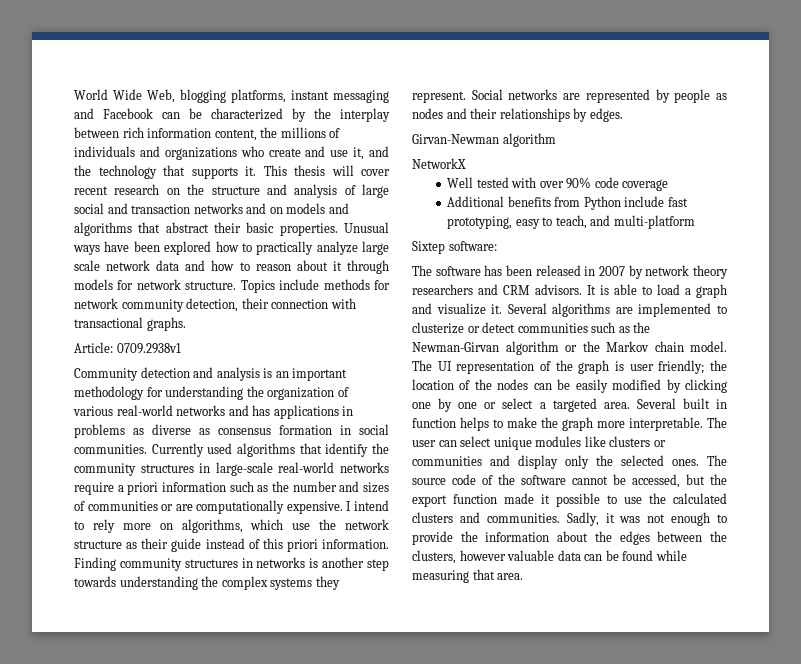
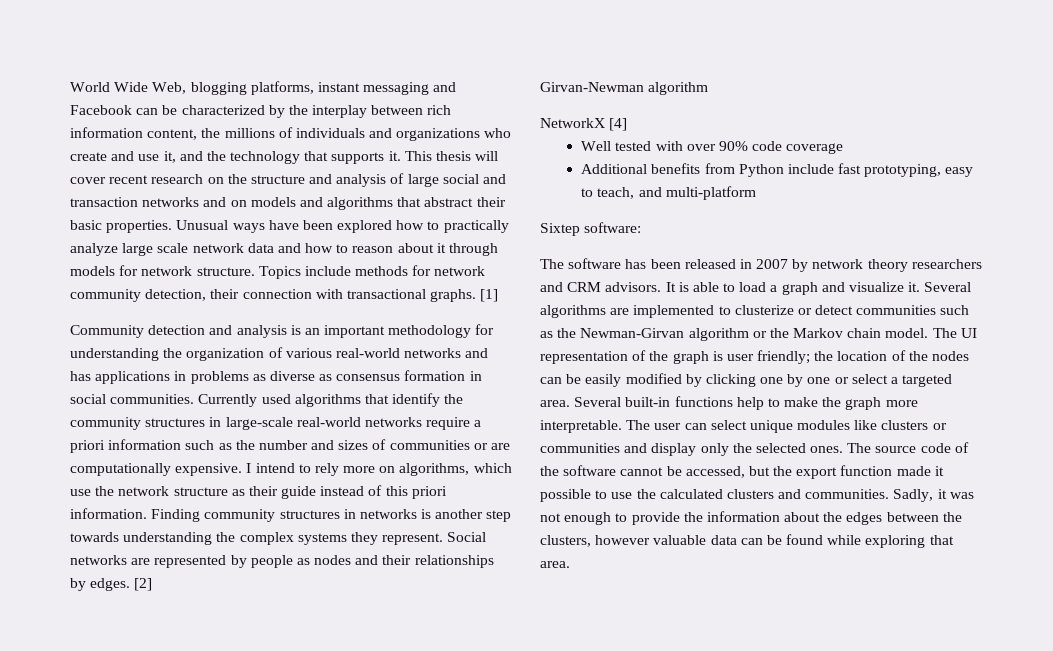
[74,342,181,354] // Article: 0709.2938v1 -> [480,289,499,302] [1]
(623, 115) none -> [134,578,153,591] [2]
(466, 163) none -> [609,118,628,131] [4]
[682,398,727,409] [412,417,489,431] built in function helps -> [625,396,764,410] built-in functions help
[412,570,469,583] measuring -> [865,535,926,548] exploring

